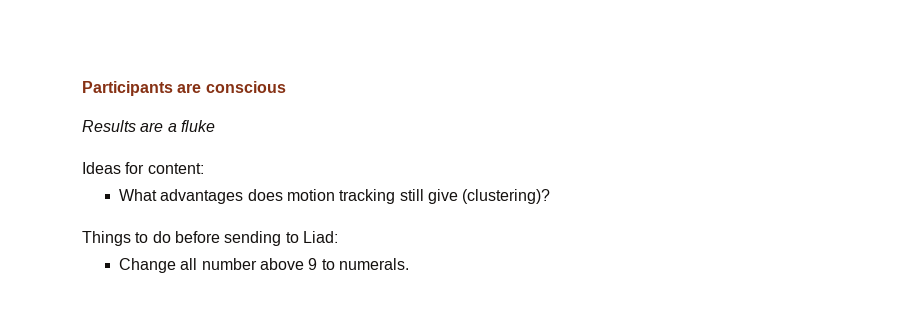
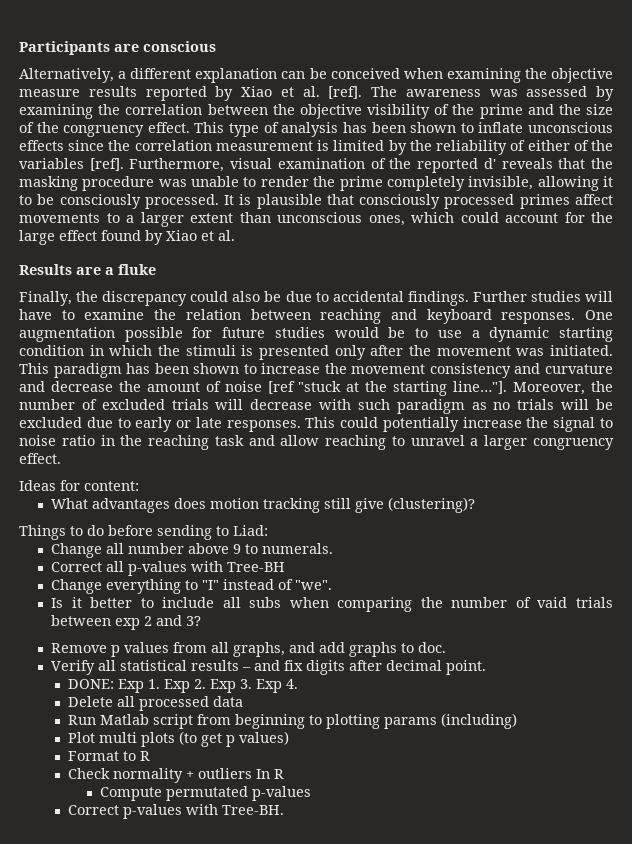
[82,120,215,132] Results are a fluke -> [19,68,614,83] [19,86,614,101] [19,104,613,119] [19,122,614,137] [19,140,613,155] [19,158,614,173] [19,176,614,191] [19,194,613,209] [19,212,613,227] [19,230,235,245] [19,264,156,275] [19,291,613,306] [19,309,613,324] [19,327,614,342] [19,345,614,360] [19,363,613,378] [19,381,613,396] [19,399,613,414] [19,417,613,432] [19,435,614,450] [19,453,61,464] Alternatively, a different explanation can be conceived when examining the objective measure results reported by Xiao et al. [ref]. The awareness was assessed by examining the correlation between the objective visibility of the prime and the size of the congruency effect. This type of analysis has been shown to inflate unconscious effects since the correlation measurement is limited by the reliability of either of the variables [ref]. Furthermore, visual examination of the reported d' reveals that the masking procedure was unable to render the prime completely invisible, allowing it to be consciously processed. It is plausible that consciously processed primes affect movements to a larger extent than unconscious ones, which could account for the large effect found by Xiao et al. // Results are a fluke // Finally, the discrepancy could also be due to accidental findings. Further studies will have to examine the relation between reaching and keyboard responses. One augmentation possible for future studies would be to use a dynamic starting condition in which the stimuli is presented only after the movement was initiated. This paradigm has been shown to increase the movement consistency and curvature and decrease the amount of noise [ref "stuck at the starting line…"]. Moreover, the number of excluded trials will decrease with such paradigm as no trials will be excluded due to early or late responses. This could potentially increase the signal to noise ratio in the reaching task and allow reaching to unravel a larger congruency effect.
(409, 264) none -> [51,561,286,576] [51,579,333,594] [51,597,614,612] [51,615,202,630] [51,642,447,657] [51,660,487,675] [67,679,298,693] [67,696,243,711] [67,713,517,729] [67,731,289,747] [67,751,150,761] [67,768,284,783] [100,786,312,801] [67,804,284,819] // Correct all p-values with Tree-BH // Change everything to "I" instead of "we". // Is it better to include all subs when comparing the number of vaid trials between exp 2 and 3? // Remove p values from all graphs, and add graphs to doc. // Verify all statistical results – and fix digits after decimal point. // DONE: Exp 1. Exp 2. Exp 3. Exp 4. // Delete all processed data // Run Matlab script from beginning to plotting params (including) // Plot multi plots (to get p values) // Format to R // Check normality + outliers In R // Compute permutated p-values // Correct p-values with Tree-BH.

